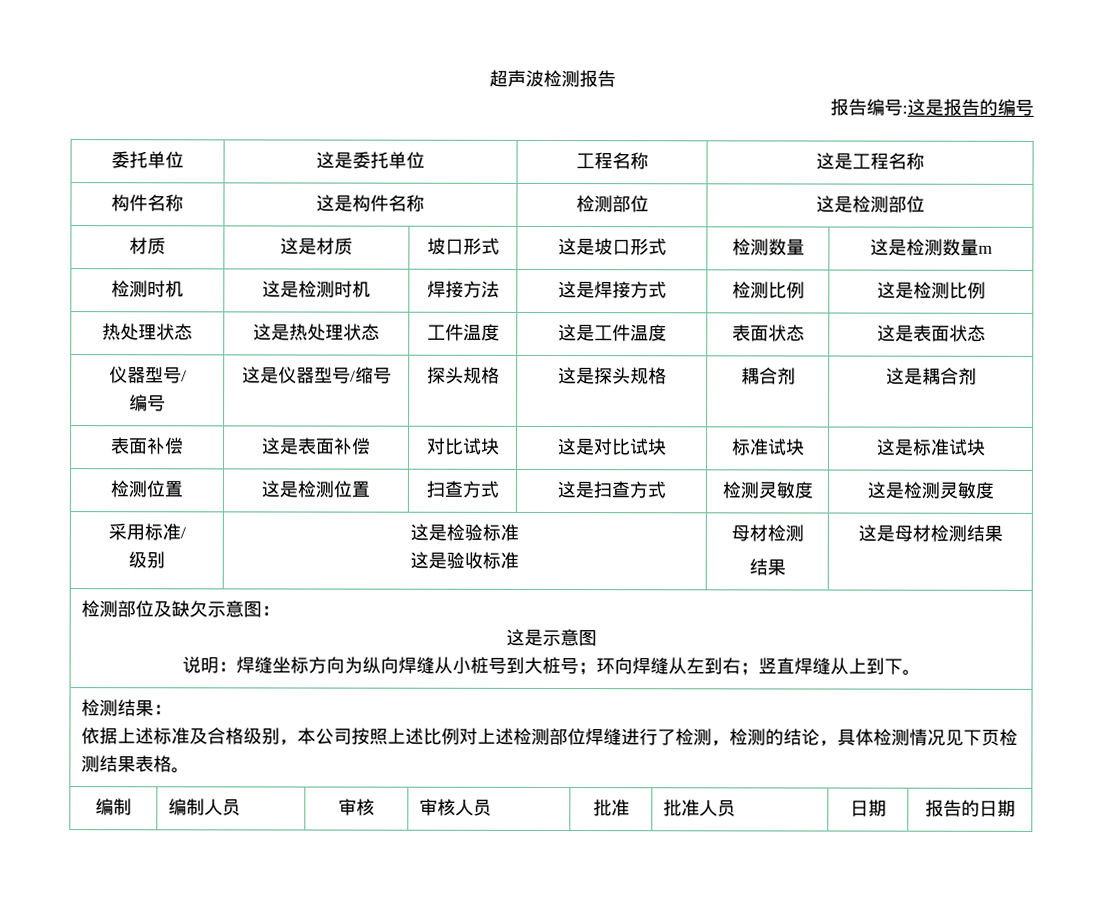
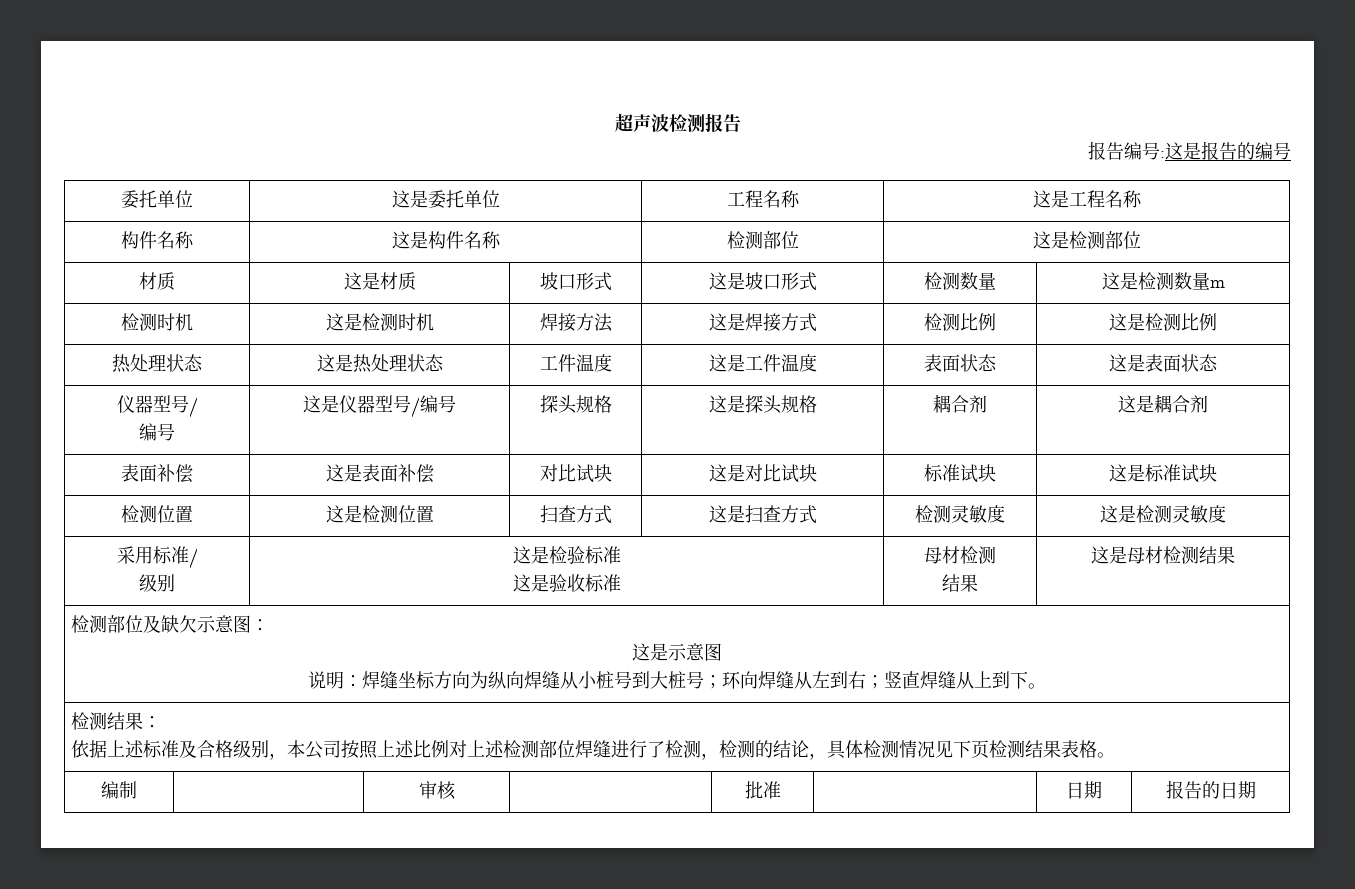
[354,366,374,384] 缩 -> [420,395,438,413] 编
[168,798,242,816] 编制人员 -> (137, 790) none
[419,798,493,816] 审核人员 -> (456, 790) none
[663,799,737,817] 批准人员 -> (781, 790) none

